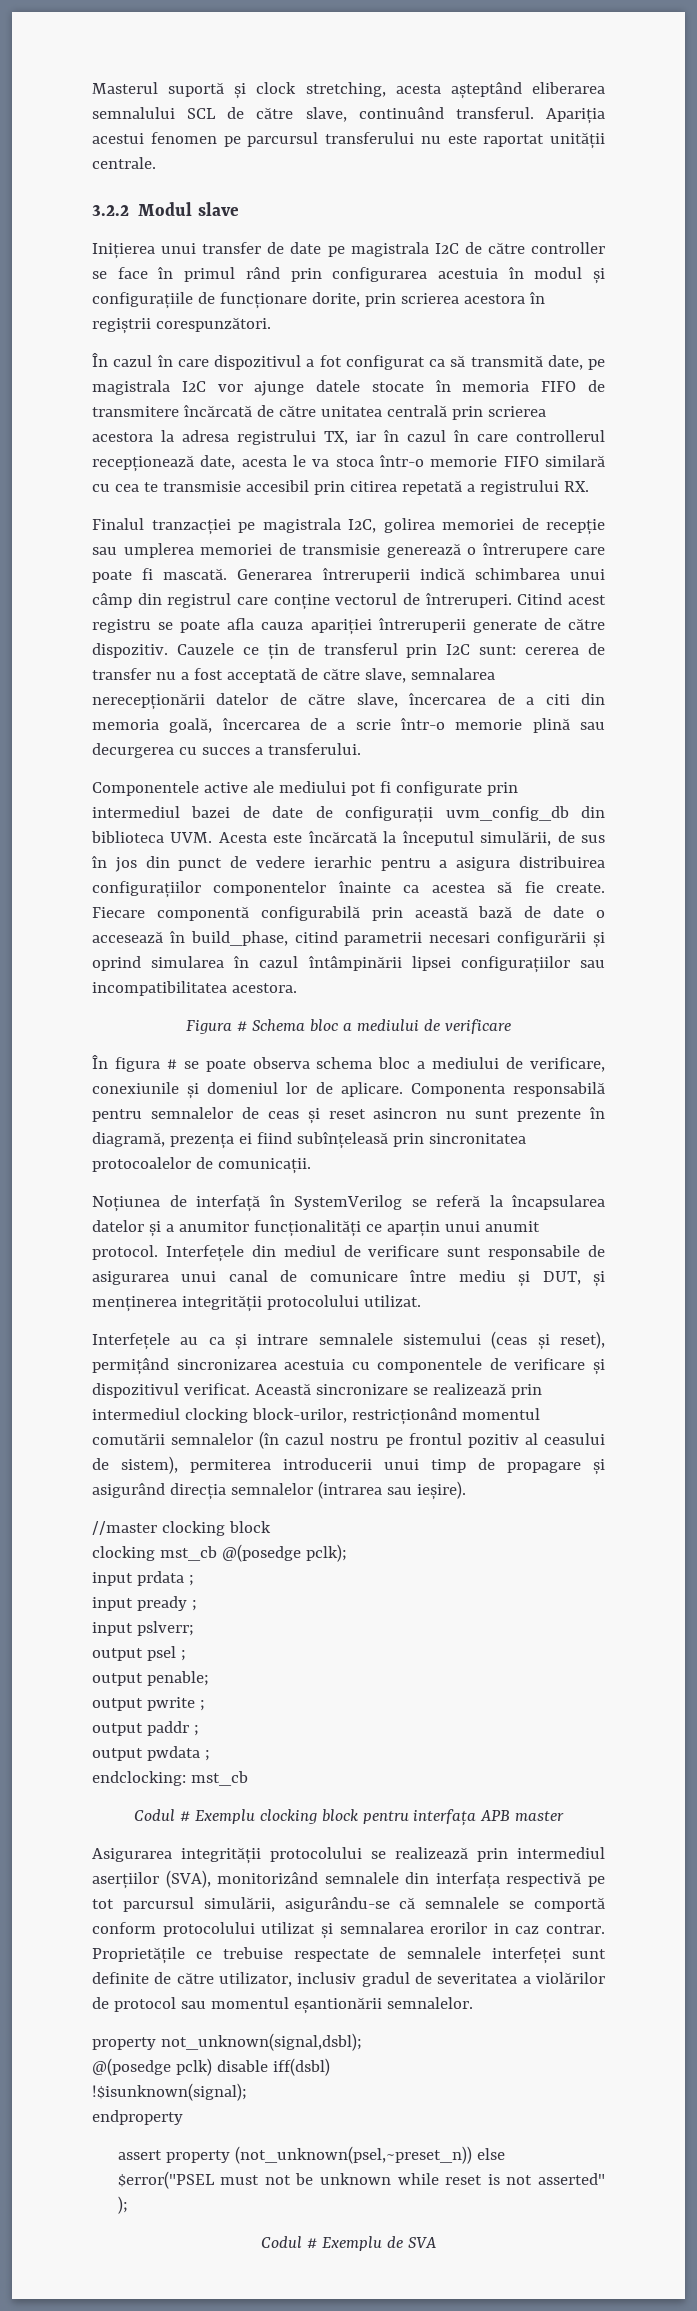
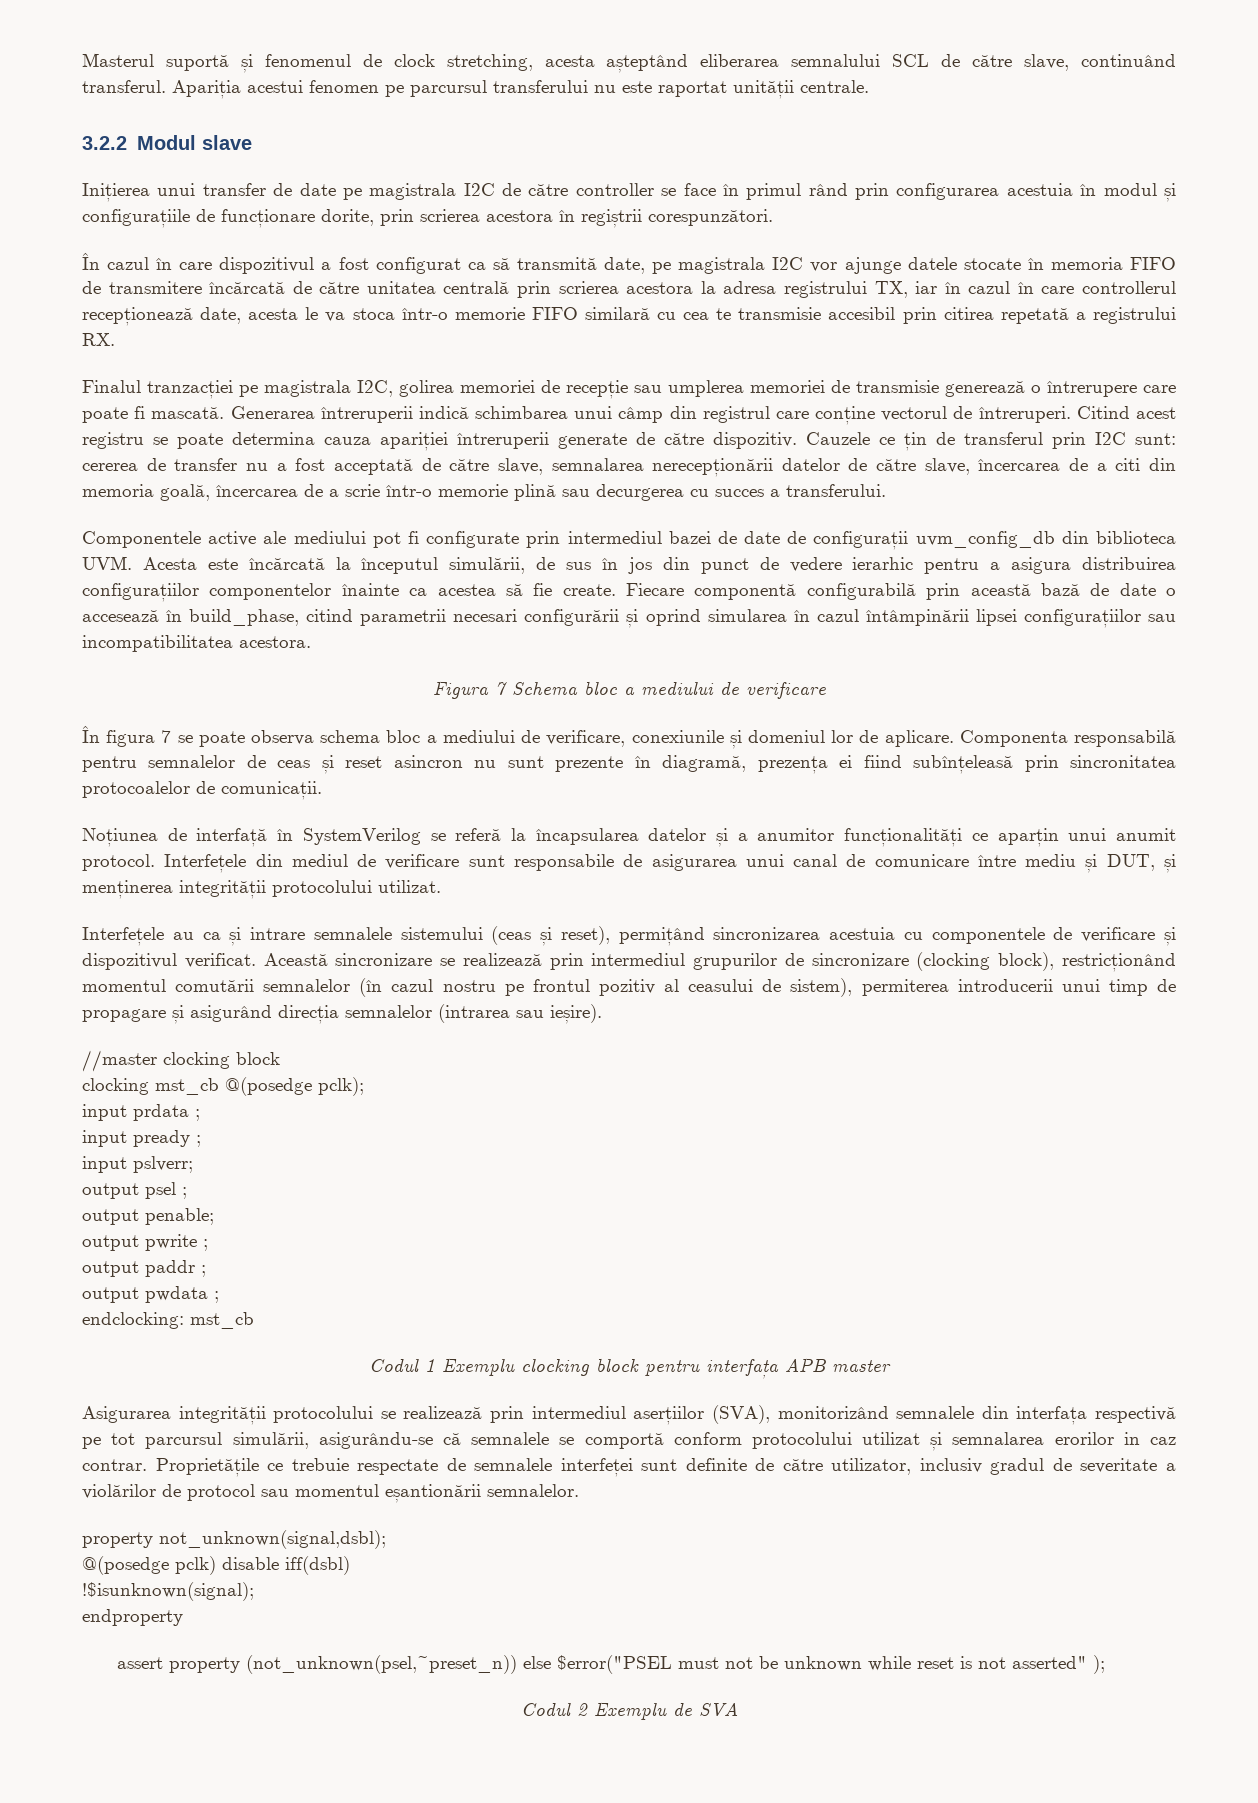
(247, 91) none -> [264,54,382,67] fenomenul de
[319,355,342,367] fot -> [338,257,369,270] fost
[227,618,255,630] afla -> [232,432,315,445] determina
[237,1021,248,1031] # -> [494,682,507,695] 7
[166,1059,177,1069] # -> [161,730,172,743] 7
[184,1408,347,1423] clocking block-urilor, -> [693,952,1055,971] grupurilor de sincronizare (clocking block),
[179,1811,190,1821] # -> [425,1359,435,1372] 1
[222,1947,283,1959] trebuise -> [291,1458,349,1471] trebuie
[437,1973,518,1984] severitatea -> [1080,1458,1158,1473] severitate
[307,2238,318,2248] # -> [576,1703,588,1716] 2

